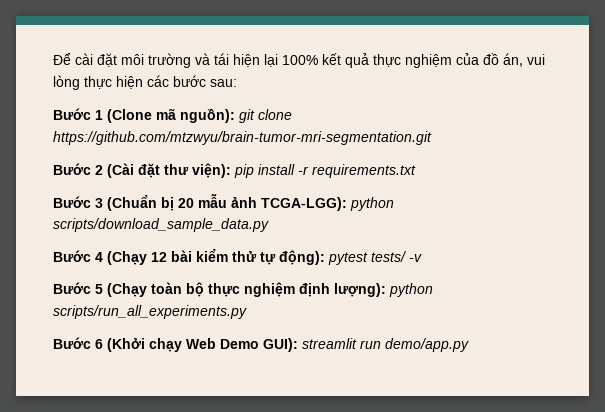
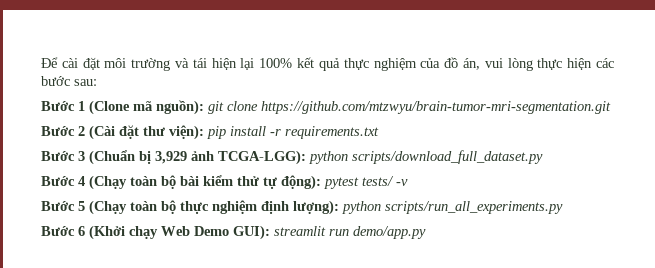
[178,194,227,208] 20 mẫu -> [155,151,187,164] 3,929
[53,218,269,232] scripts/download_sample_data.py -> [352,150,543,164] scripts/download_full_dataset.py
[151,252,167,262] 12 -> [130,175,176,189] toàn bộ

